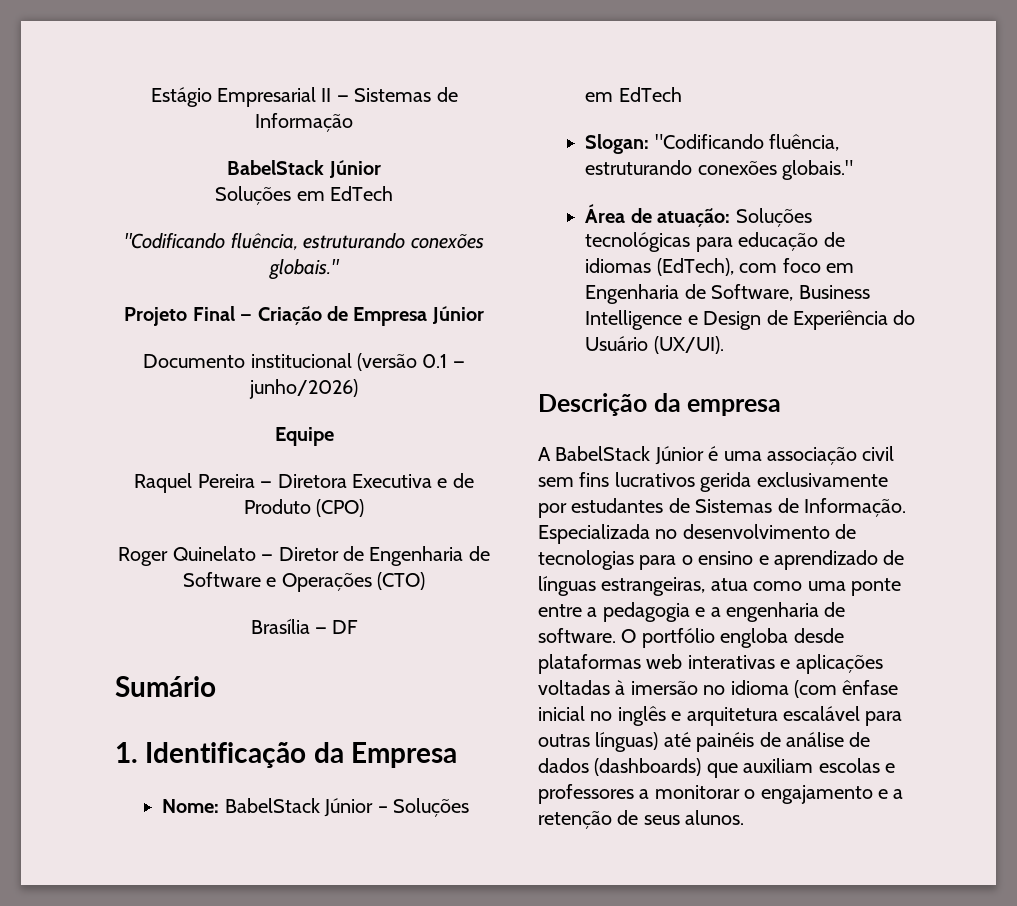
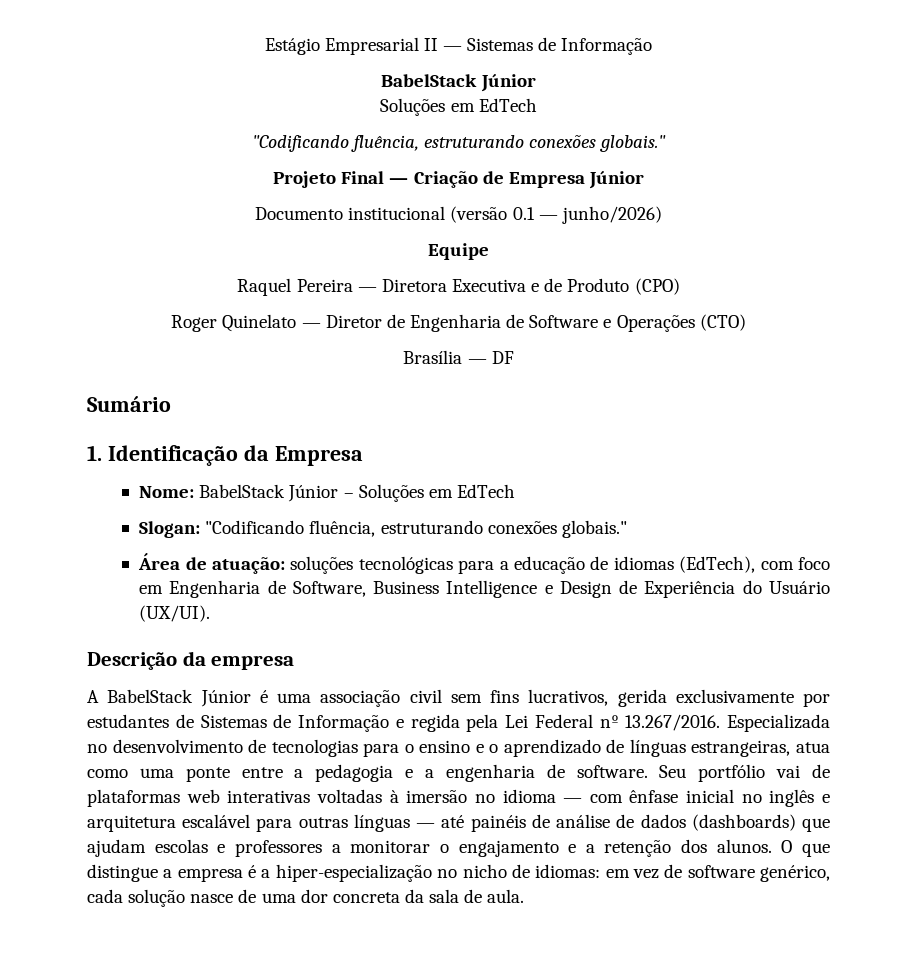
[735,208,812,227] Soluções -> [290,556,354,574] soluções
(733, 244) none -> [499,561,509,570] a
[614,472,695,487] lucrativos -> [528,689,609,706] lucrativos,
[804,498,906,517] Informação. -> [298,714,721,732] Informação e regida pela Lei Federal nº 13.267/2016.
(769, 560) none -> [489,744,499,753] o
[621,628,844,648] O portfólio engloba desde -> [659,764,830,782] Seu portfólio vai de
[780,654,883,674] e aplicações -> (311, 796) none
[794,680,837,698] (com -> [563,794,623,803] — com
[595,732,659,752] línguas) -> [353,814,436,832] línguas —
[743,758,814,773] auxiliam -> [87,839,146,857] ajudam
[617,810,745,825] de seus alunos. -> [681,839,830,857] [87,864,831,882] [87,889,525,907] dos alunos. O que distingue a empresa é a hiper-especialização no nicho de idiomas: em vez de software genérico, cada solução nasce de uma dor concreta da sala de aula.

